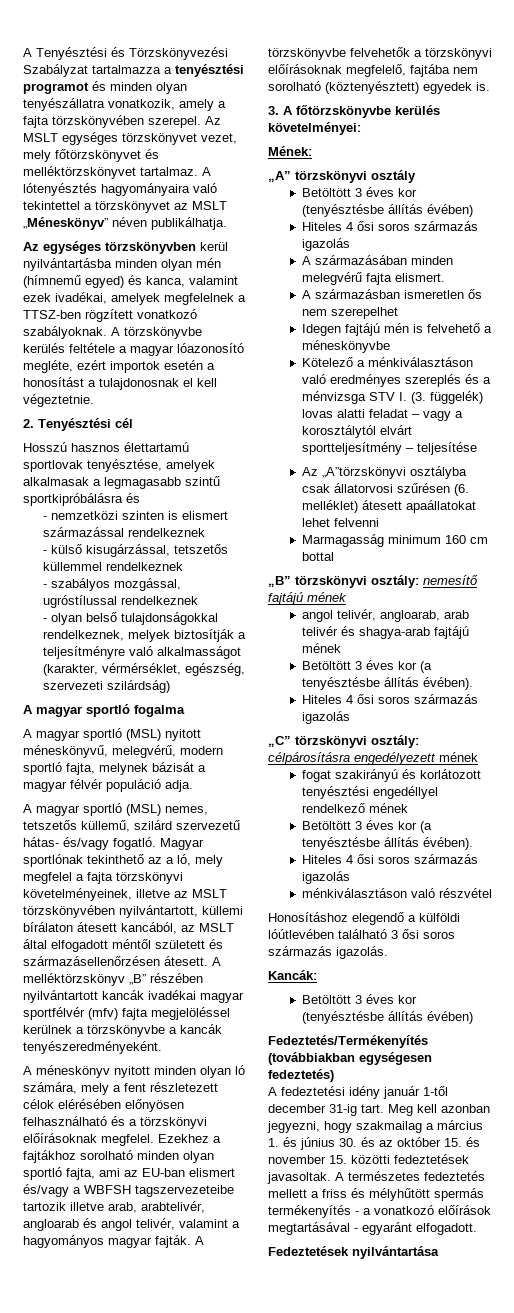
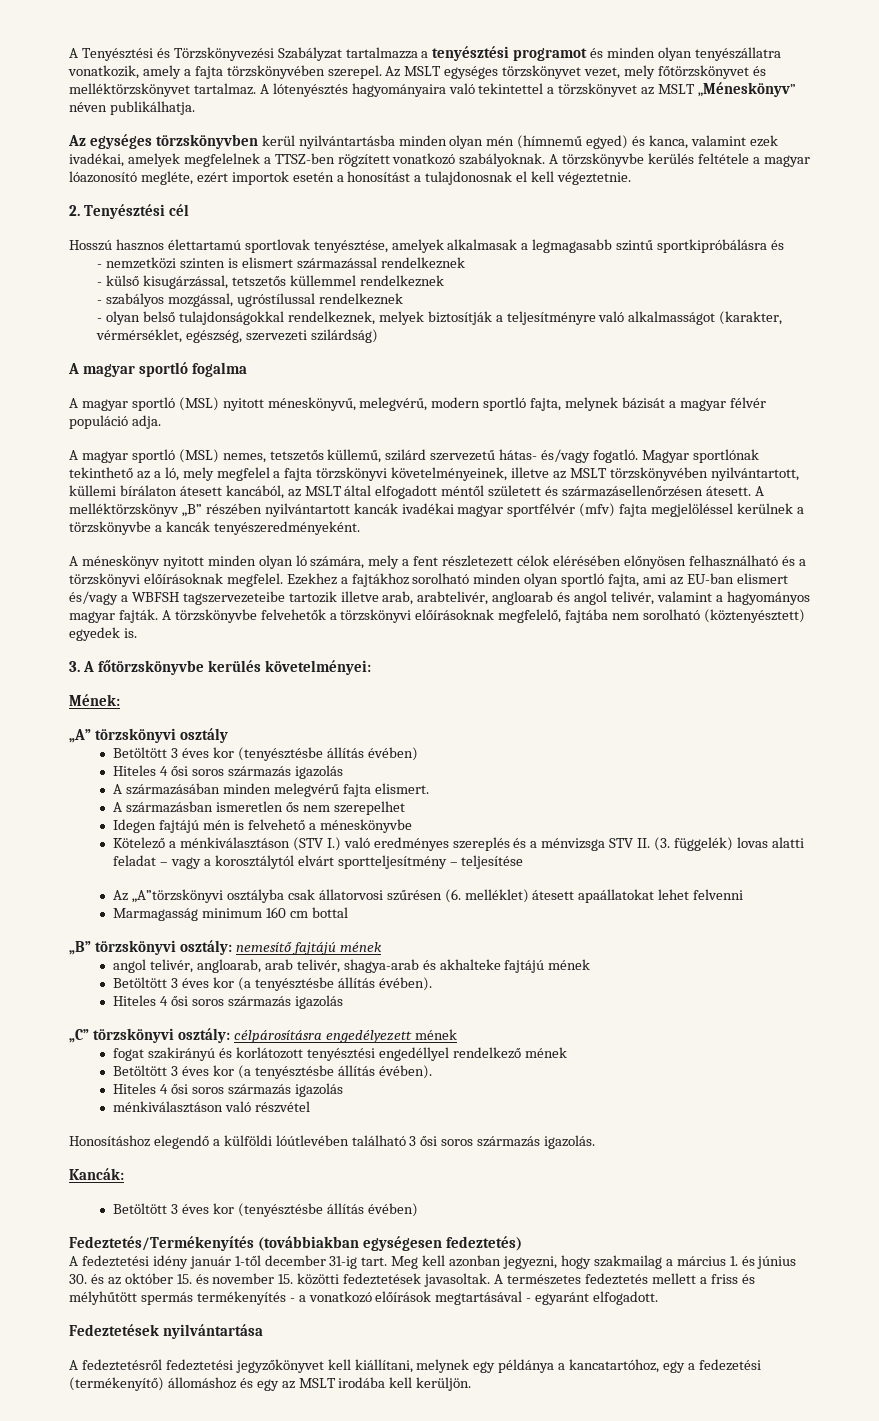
(473, 362) none -> [292,837,341,851] (STV I.)
[398,392,407,401] I. -> [637,838,651,848] II.
[301,626,430,639] telivér és shagya-arab -> [296,959,501,973] telivér, shagya-arab és akhalteke
(439, 1252) none -> [69,1359,761,1373] [69,1377,472,1391] // A fedeztetésről fedeztetési jegyzőkönyvet kell kiállítani, melynek egy példánya a kancatartóhoz, egy a fedezetési (termékenyítő) állomáshoz és egy az MSLT irodába kell kerüljön.

